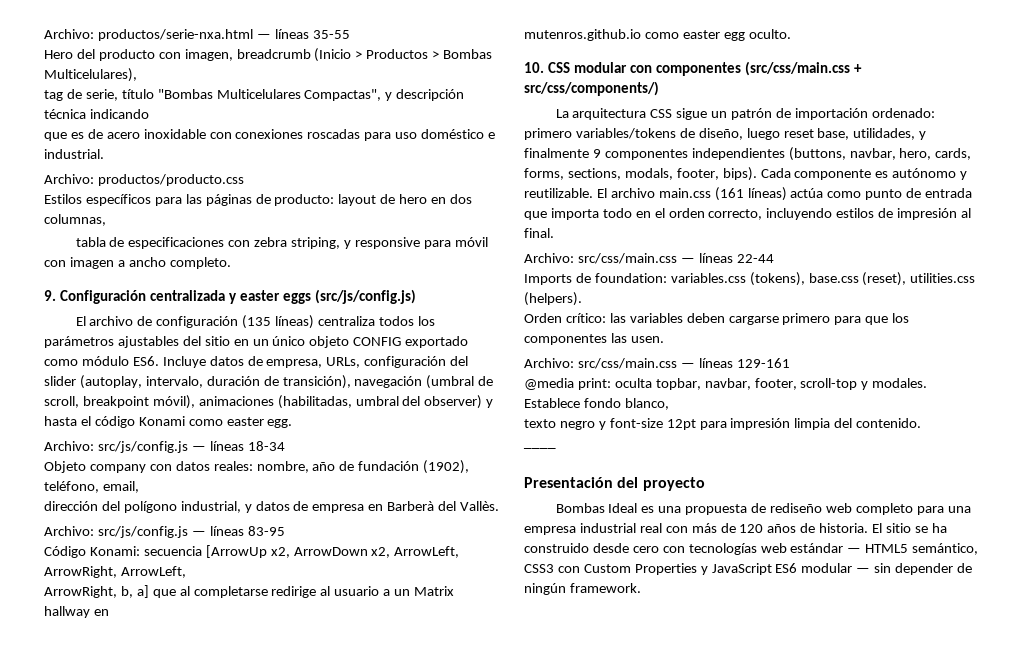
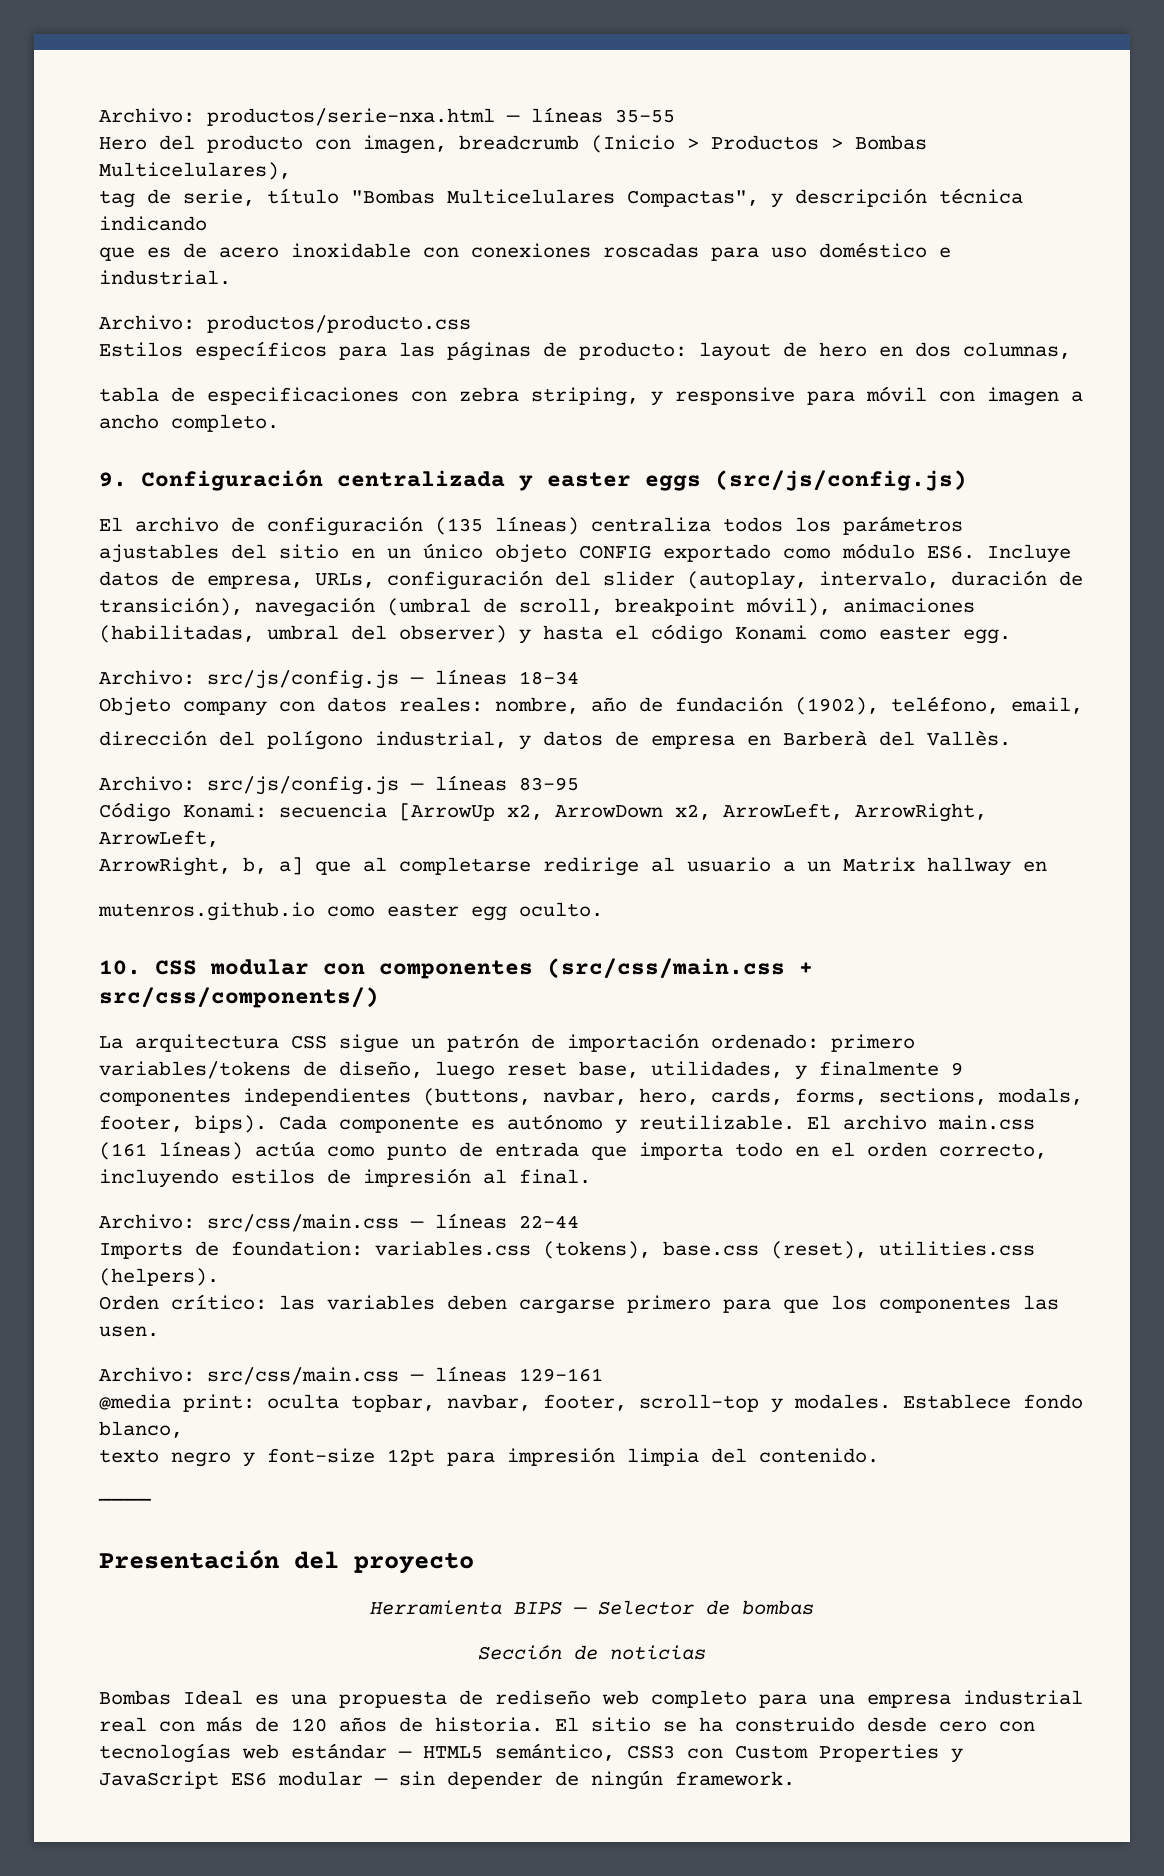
(705, 484) none -> [370,1600,814,1615] [478,1645,706,1660] // Herramienta BIPS — Selector de bombas // Sección de noticias

